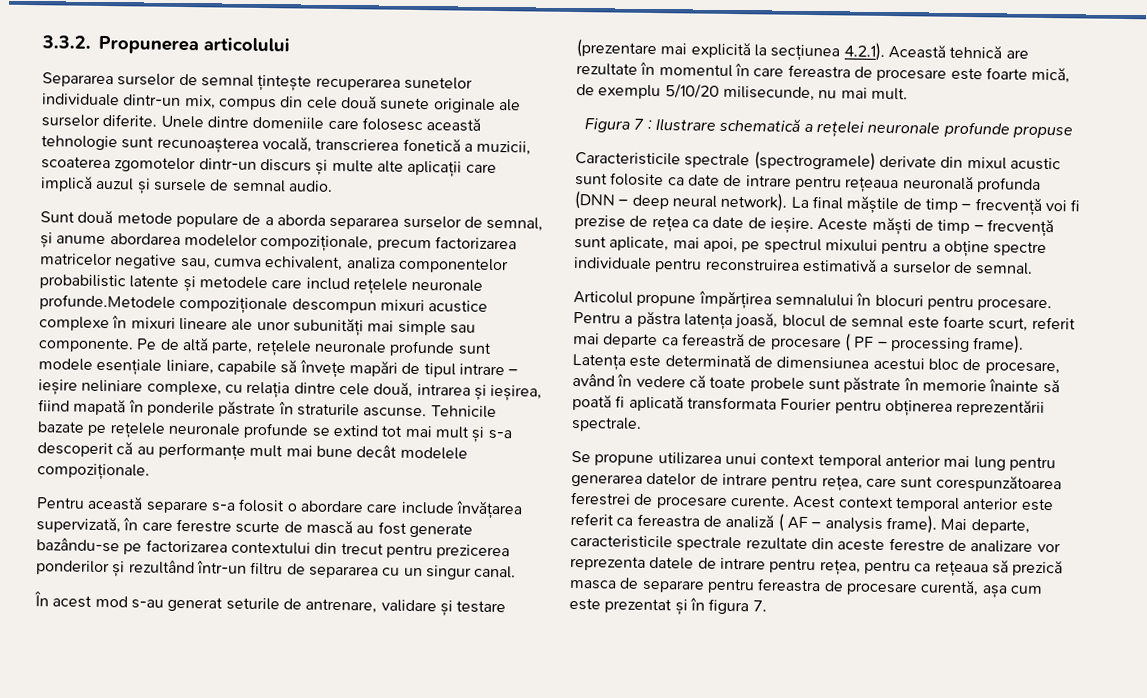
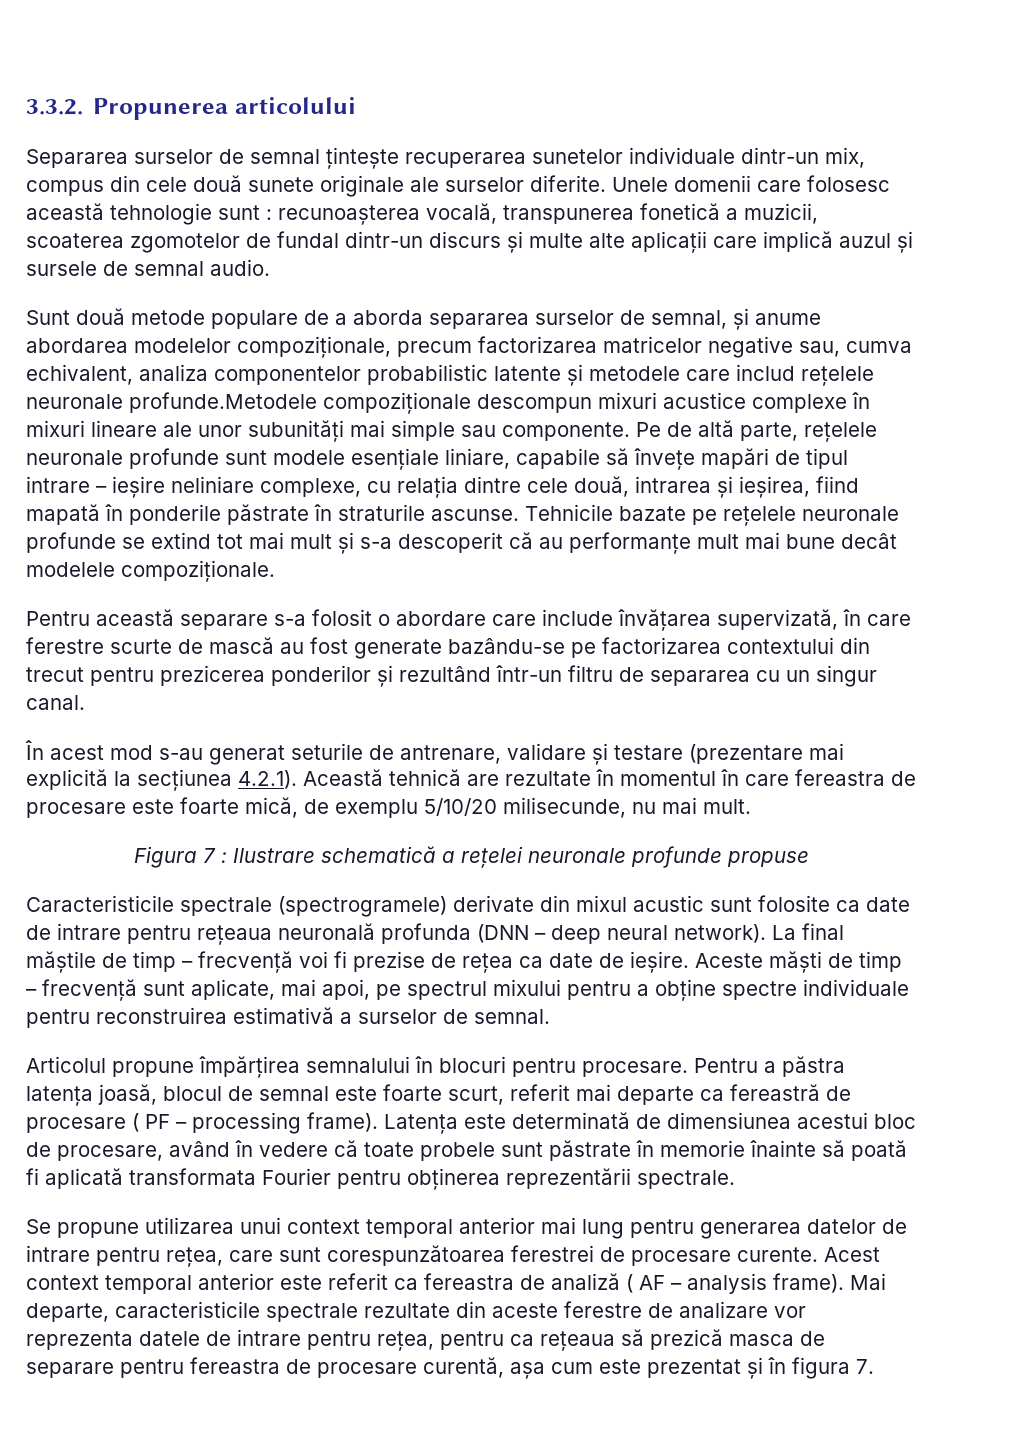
[206,116,325,130] dintre domeniile -> [674,175,751,192] domenii
(155, 142) none -> [266,209,272,220] :
[315,138,400,152] transcrierea -> [503,205,634,224] transpunerea
(197, 165) none -> [246,231,339,248] de fundal

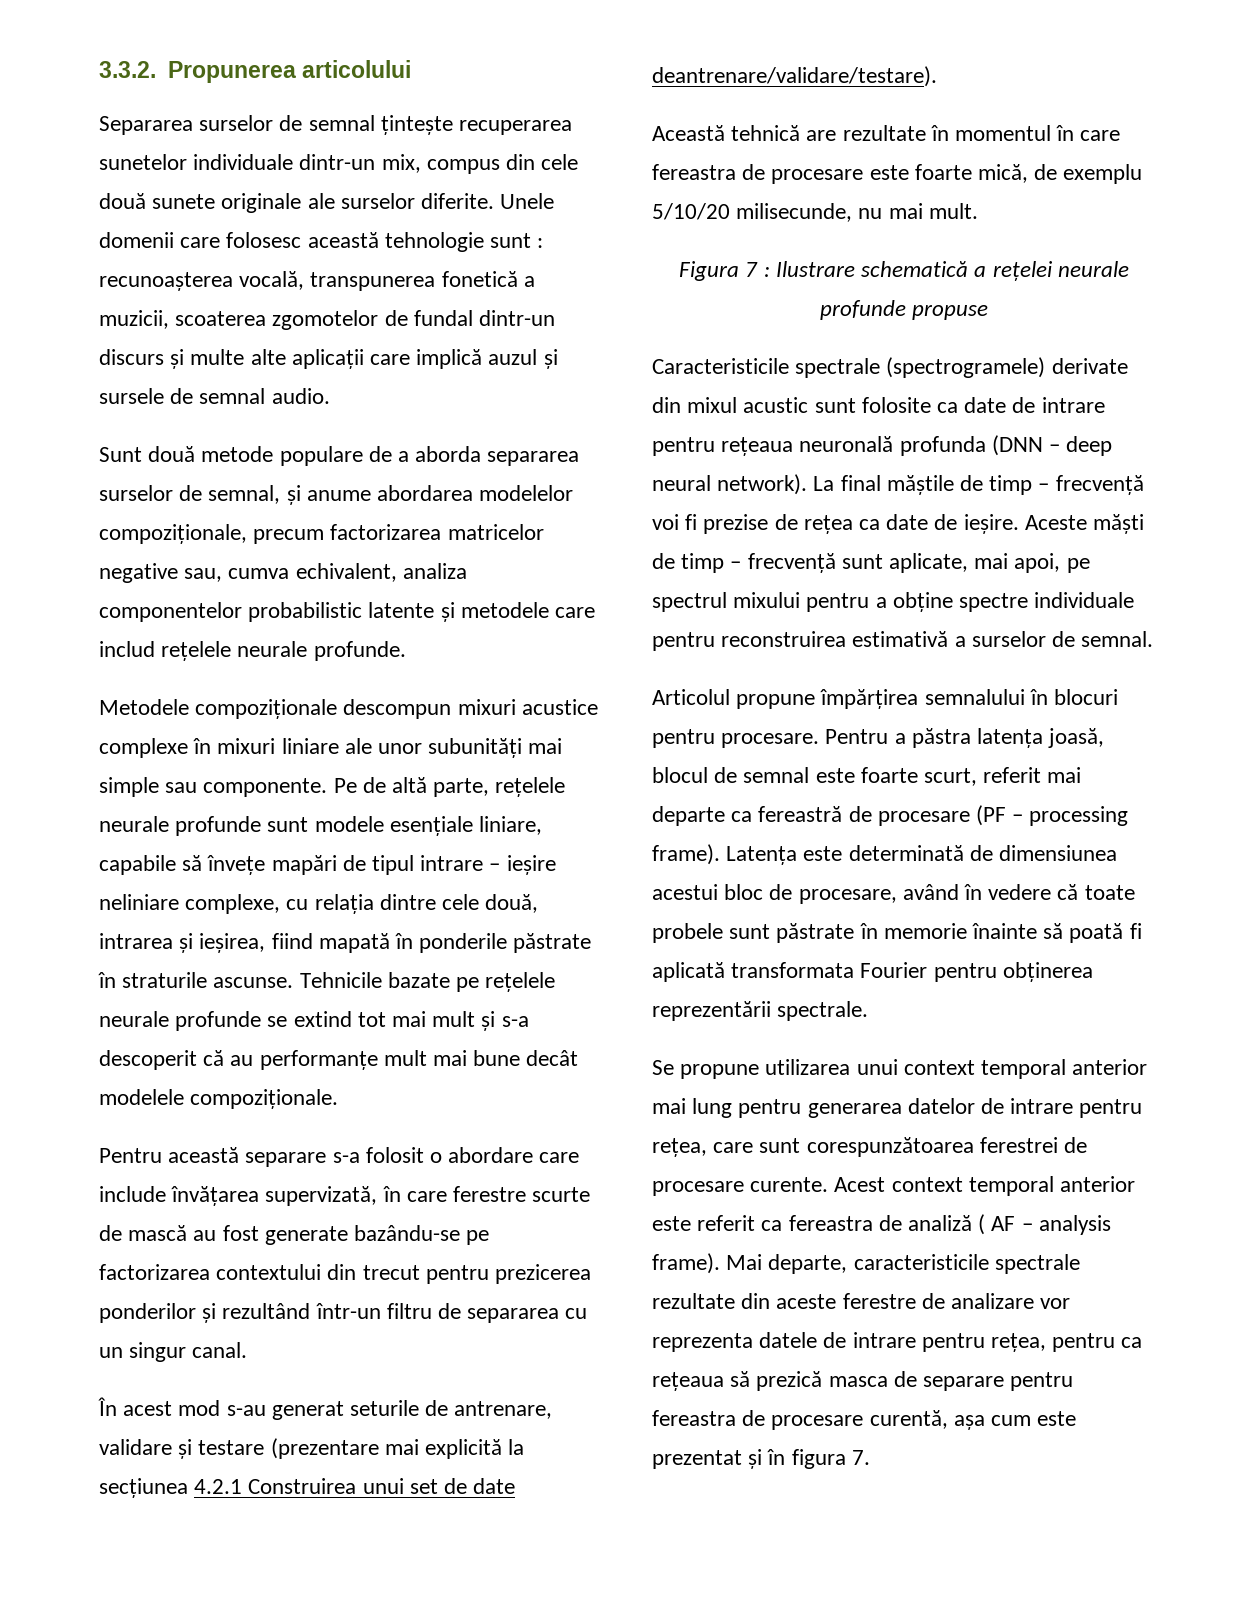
[26,392,317,413] neuronale profunde.Metodele -> [237,641,406,661] [99,699,189,715] neurale profunde. // Metodele
[91,420,157,437] lineare -> [281,738,339,754] liniare
[26,450,123,465] neuronale -> [99,816,169,832] neurale
[802,506,899,521] neuronale -> [99,1011,169,1027] neurale
[238,770,297,789] 4.2.1). -> [194,1478,516,1494] [652,66,937,87] 4.2.1 Construirea unui set de date deantrenare/validare/testare). //
[528,848,626,863] neuronale -> [1057,261,1129,277] neurale
[132,1113,170,1132] ( PF -> [976,805,1007,826] (PF

